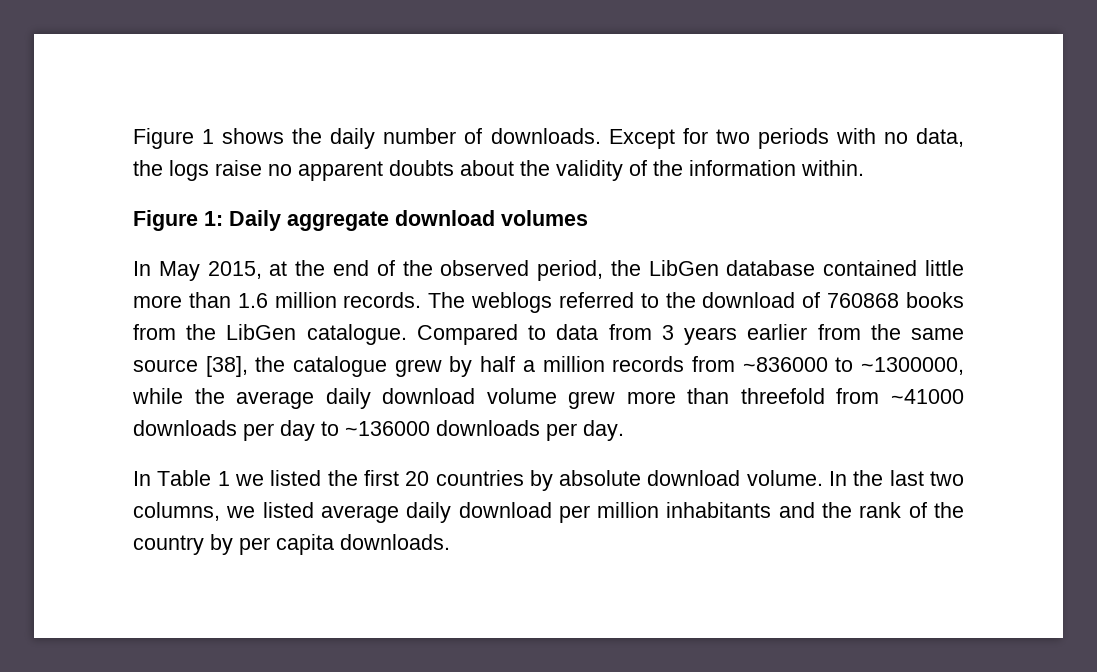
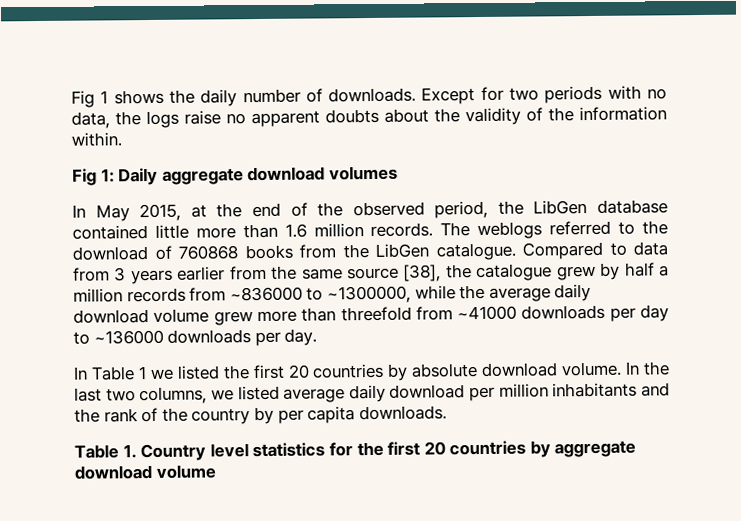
[133,128,194,149] Figure -> [71,90,95,108] Fig
[133,210,198,231] Figure -> [72,168,97,186] Fig
(450, 542) none -> [74,440,637,462] [74,464,216,480] // Table 1. Country level statistics for the first 20 countries by aggregate download volume

